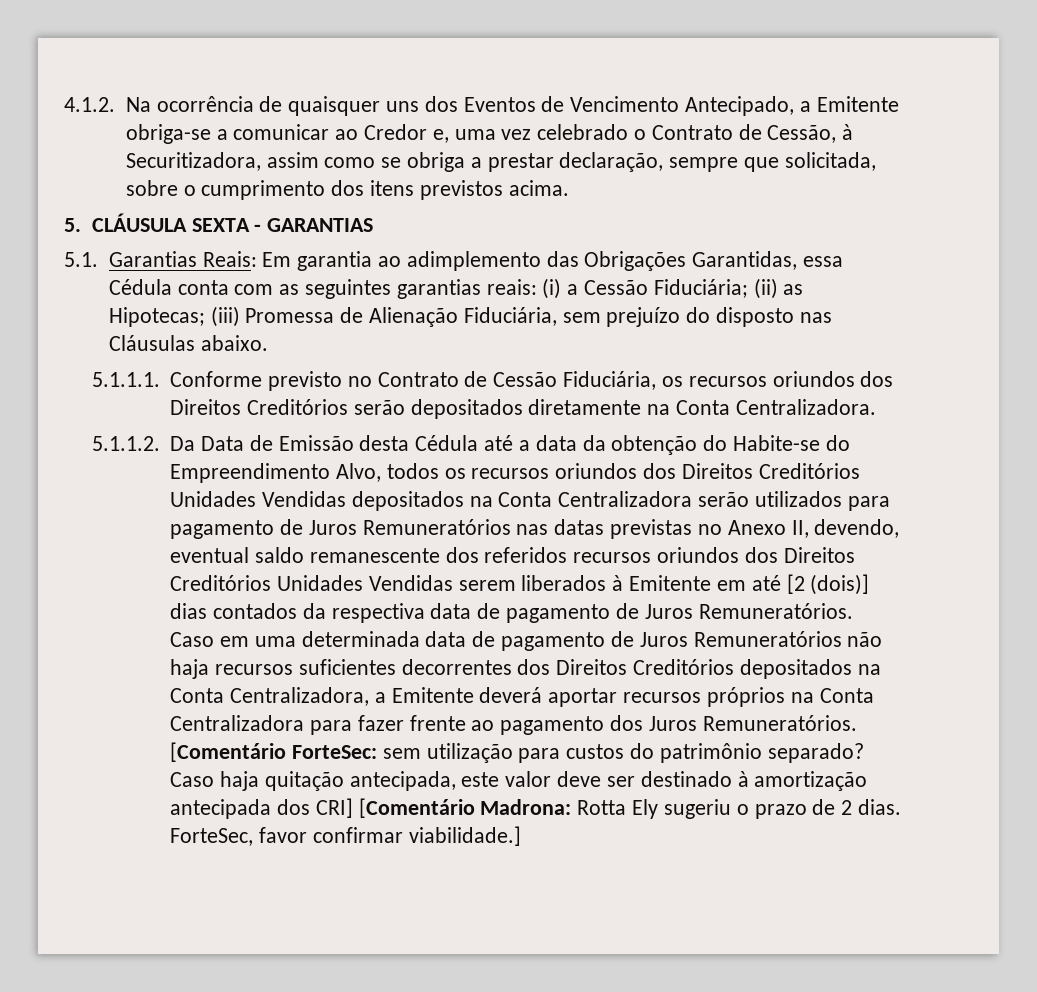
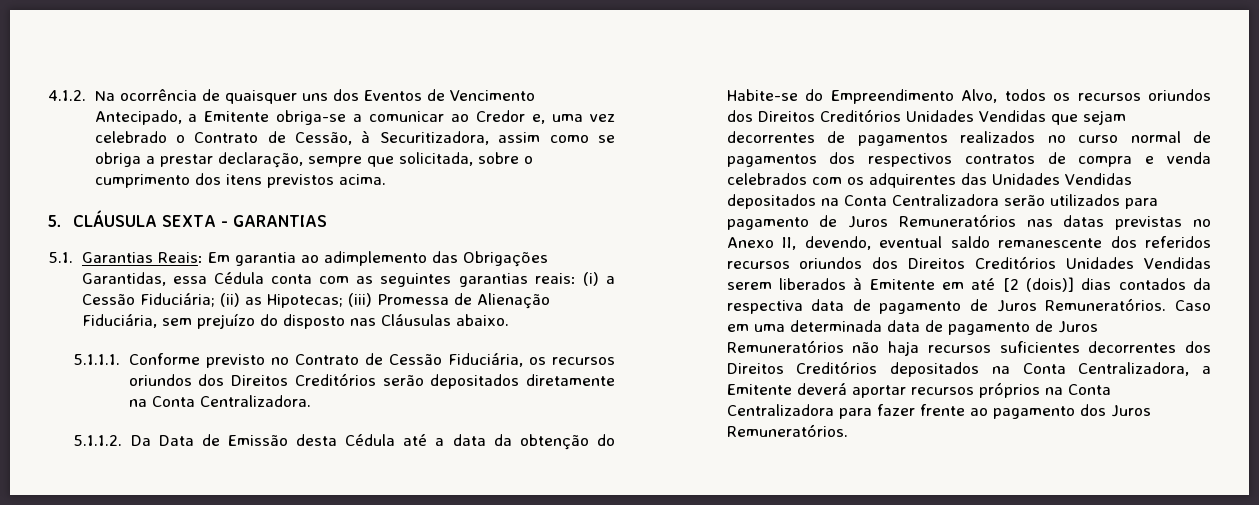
(347, 499) none -> [1050,110,1126,125] [726,131,1211,146] [726,152,1211,167] [726,173,1132,188] que sejam decorrentes de pagamentos realizados no curso normal de pagamentos dos respectivos contratos de compra e venda celebrados com os adquirentes das Unidades Vendidas
[170,742,864,763] [170,771,868,791] [170,798,901,819] [170,826,521,846] [Comentário ForteSec: sem utilização para custos do patrimônio separado? Caso haja quitação antecipada, este valor deve ser destinado à amortização antecipada dos CRI] [Comentário Madrona: Rotta Ely sugeriu o prazo de 2 dias. ForteSec, favor confirmar viabilidade.] -> (848, 430) none

